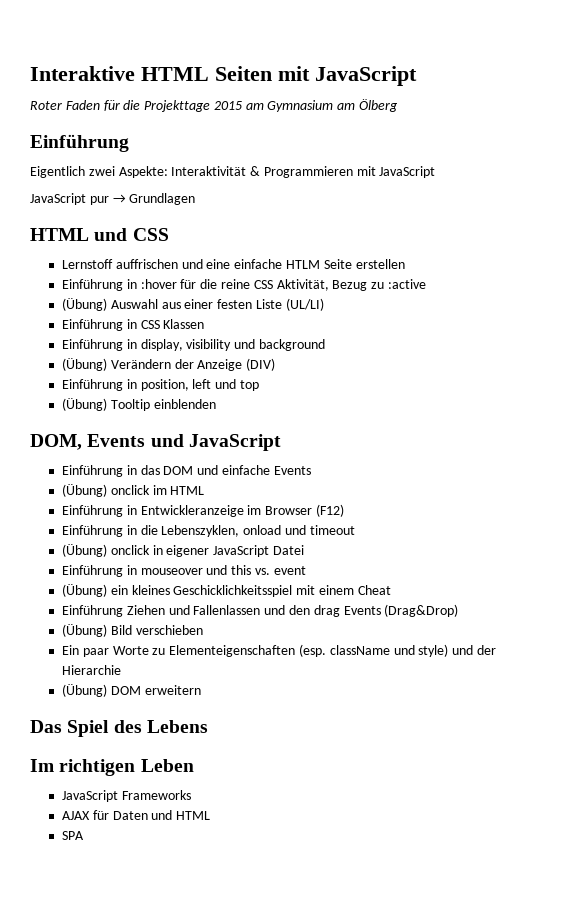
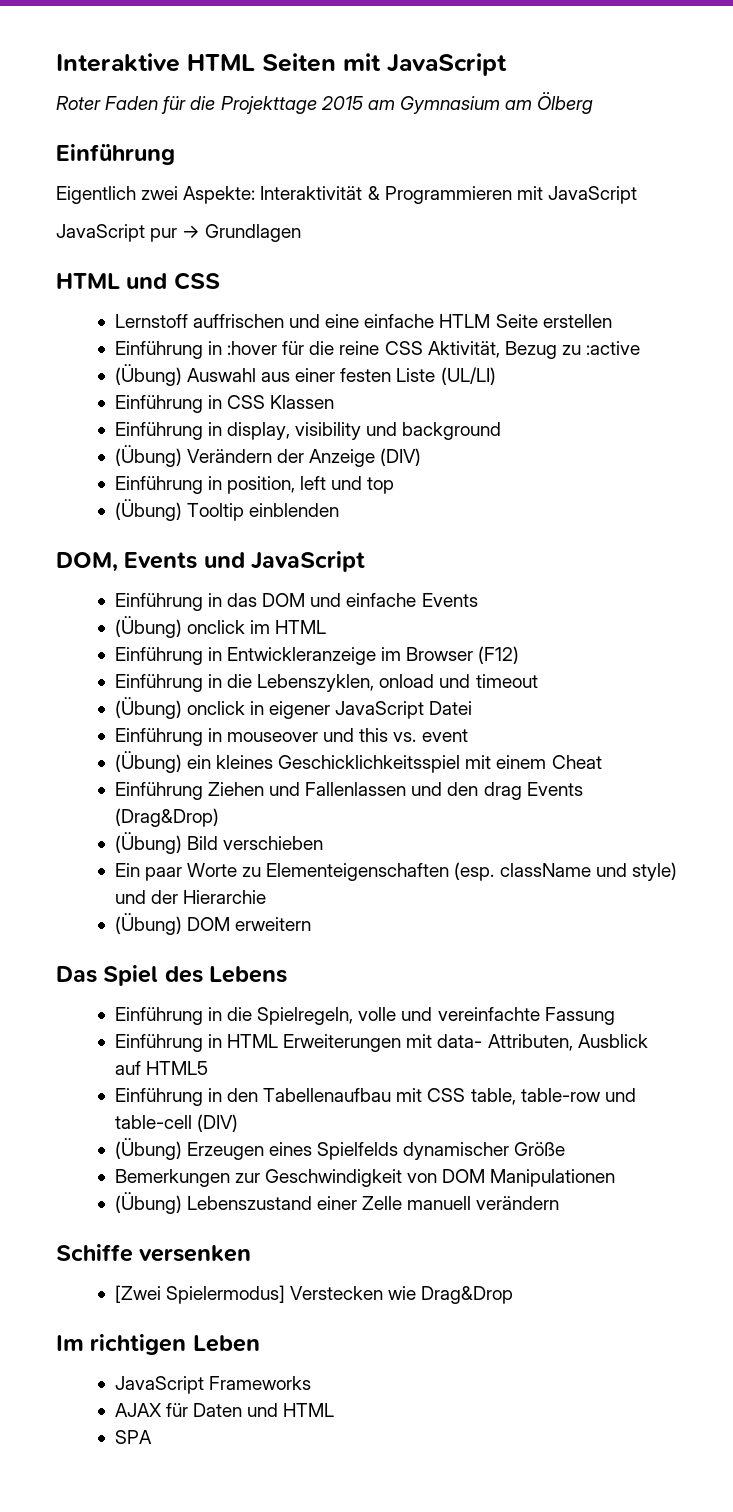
(208, 726) none -> [114,1007,615,1025] [114,1034,648,1052] [114,1061,208,1075] [114,1088,636,1106] [114,1114,238,1132] [114,1138,566,1160] [114,1169,616,1187] [114,1192,560,1214] [56,1244,252,1262] [114,1285,514,1304] // Einführung in die Spielregeln, volle und vereinfachte Fassung // Einführung in HTML Erweiterungen mit data- Attributen, Ausblick auf HTML5 // Einführung in den Tabellenaufbau mit CSS table, table-row und table-cell (DIV) // (Übung) Erzeugen eines Spielfelds dynamischer Größe // Bemerkungen zur Geschwindigkeit von DOM Manipulationen // (Übung) Lebenszustand einer Zelle manuell verändern // Schiffe versenken // [Zwei Spielermodus] Verstecken wie Drag&Drop

